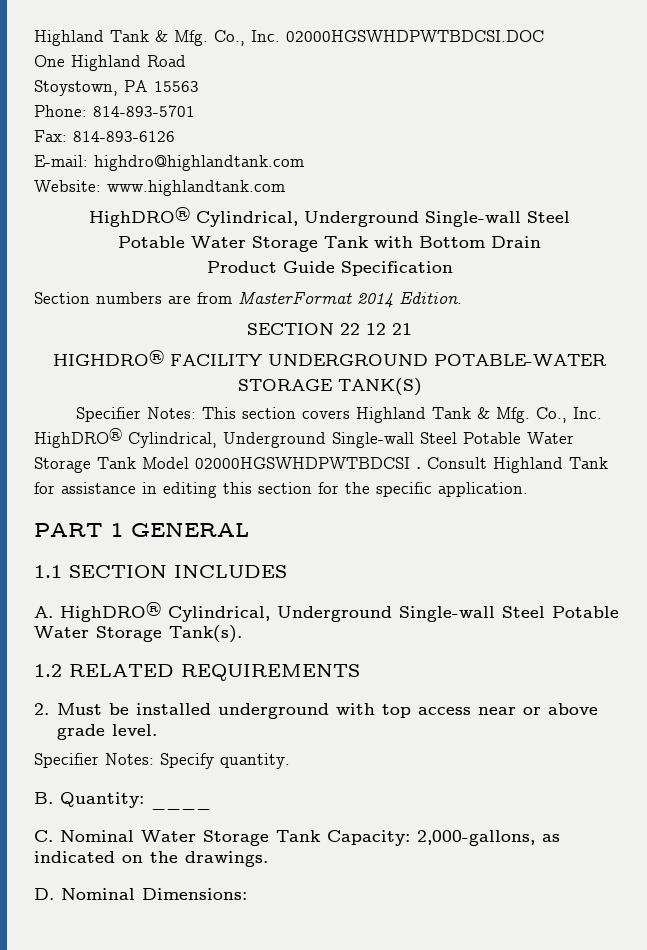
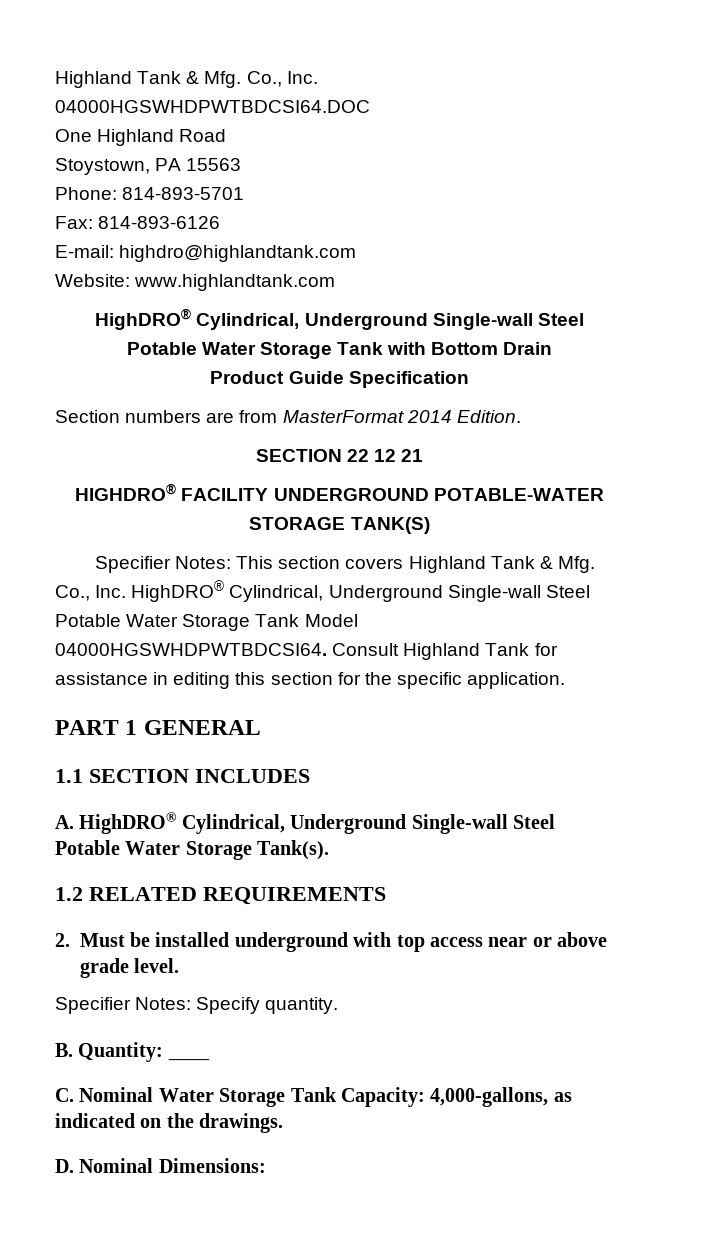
[34,30,544,46] Highland Tank & Mfg. Co., Inc. 02000HGSWHDPWTBDCSI.DOC -> [55,71,318,88] [55,100,370,113] Highland Tank & Mfg. Co., Inc. 04000HGSWHDPWTBDCSI64.DOC
[195,457,421,469] 02000HGSWHDPWTBDCSI . -> [55,643,327,656] 04000HGSWHDPWTBDCSI64.
[417,830,535,846] 2,000-gallons, -> [430,1087,549,1107] 4,000-gallons,

